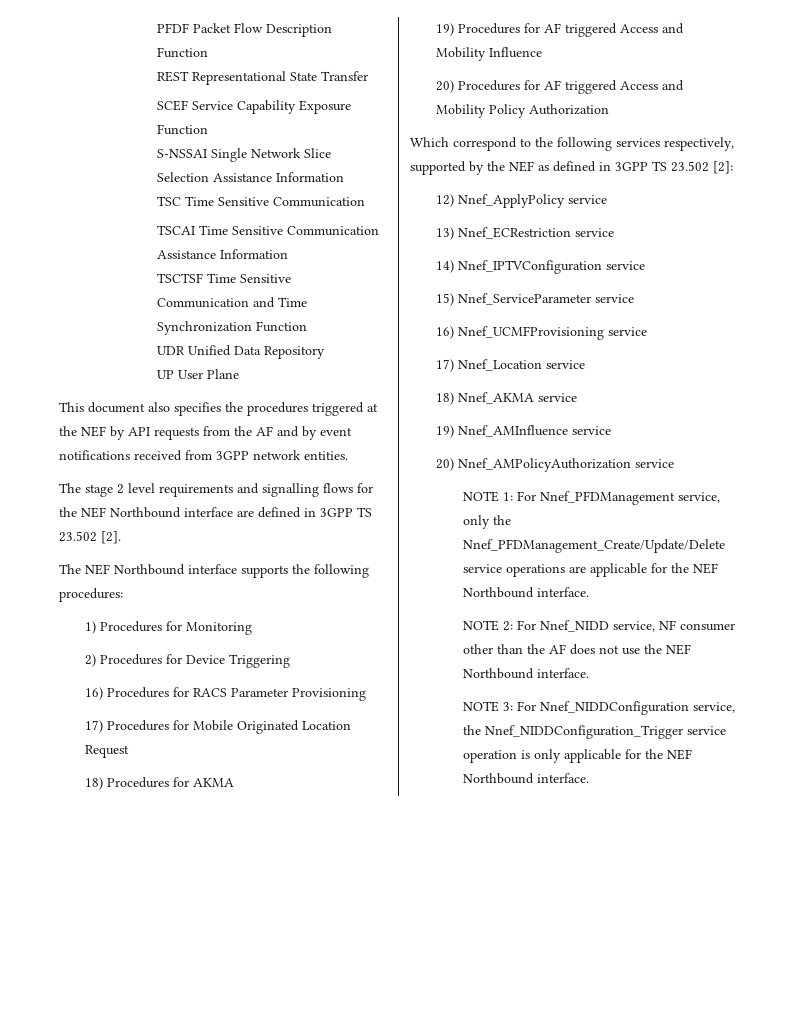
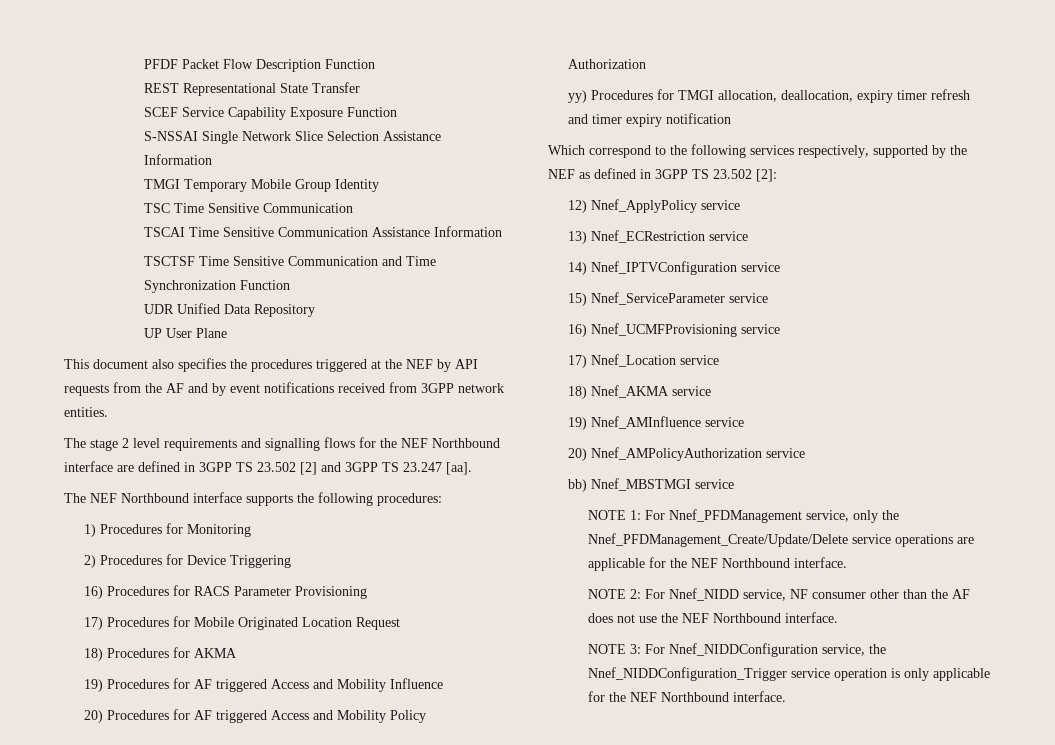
(344, 177) none -> [143,179,379,192] // TMGI Temporary Mobile Group Identity
[101,531,121,544] [2]. -> [300,462,472,475] [2] and 3GPP TS 23.247 [aa].
(610, 109) none -> [567,89,970,103] [567,113,731,127] // yy) Procedures for TMGI allocation, deallocation, expiry timer refresh and timer expiry notification
(675, 463) none -> [567,478,734,492] // bb) Nnef_MBSTMGI service

